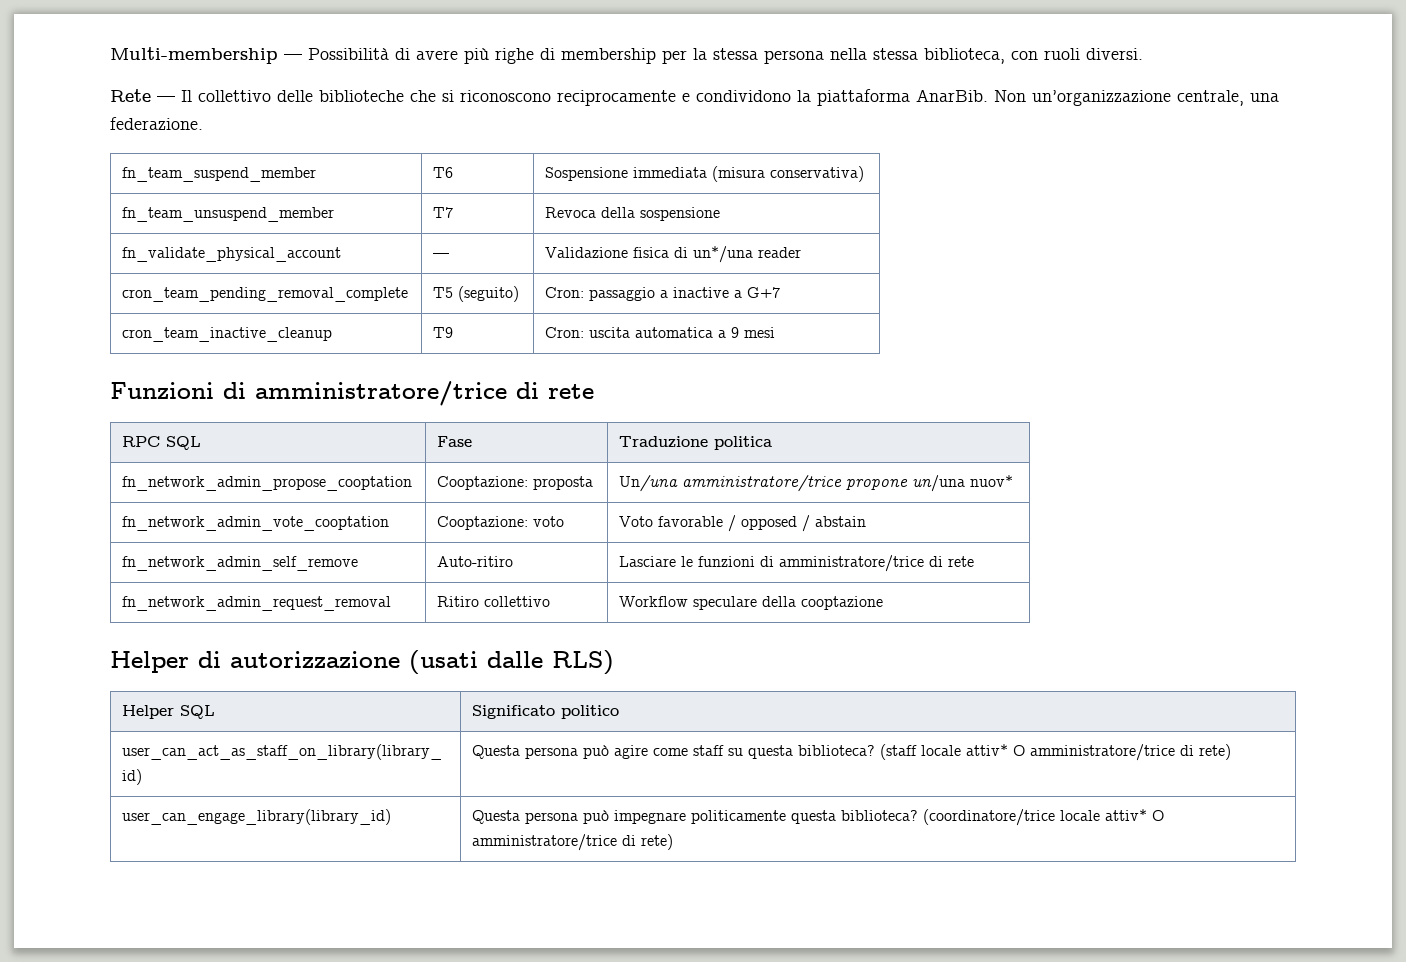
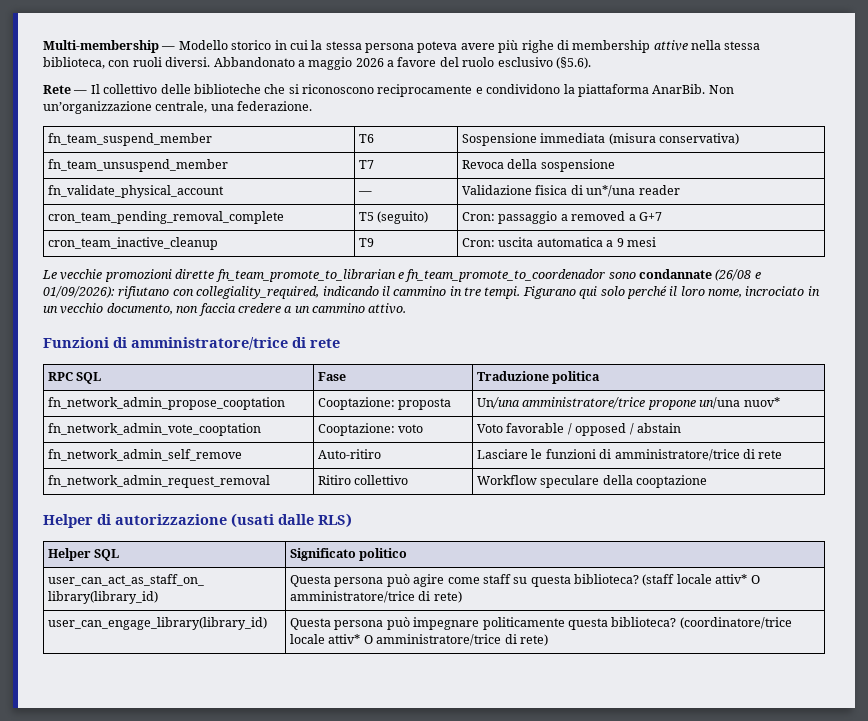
[308,48,410,60] Possibilità di -> [178,40,458,53] Modello storico in cui la stessa persona poteva
[662,48,824,64] per la stessa persona -> [653,40,688,51] attive
(1143, 54) none -> [213,57,591,70] Abbandonato a maggio 2026 a favore del ruolo esclusivo (§5.6).
[673,287,730,298] inactive -> [571,211,626,221] removed
(776, 332) none -> [42,269,761,282] [43,286,820,299] [43,303,407,316] // Le vecchie promozioni dirette fn_team_promote_to_librarian e fn_team_promote_to_coordenador sono condannate (26/08 e 01/09/2026): rifiutano con collegiality_required, indicando il cammino in tre tempi. Figurano qui solo perché il loro nome, incrociato in un vecchio documento, non faccia credere a un cammino attivo.

